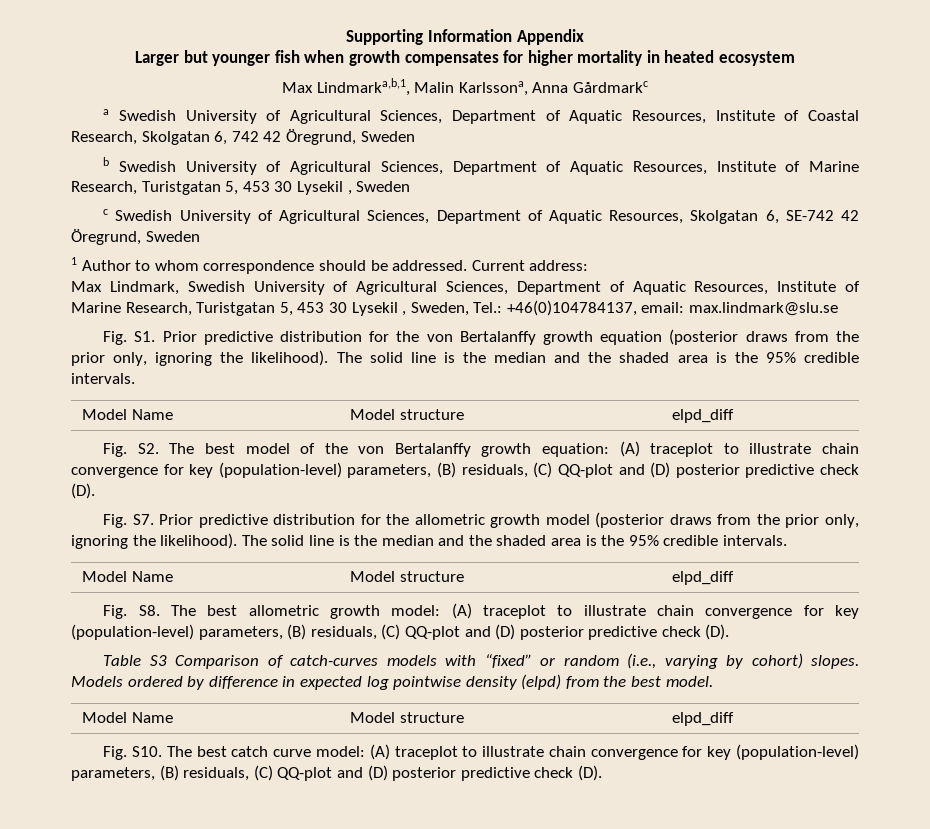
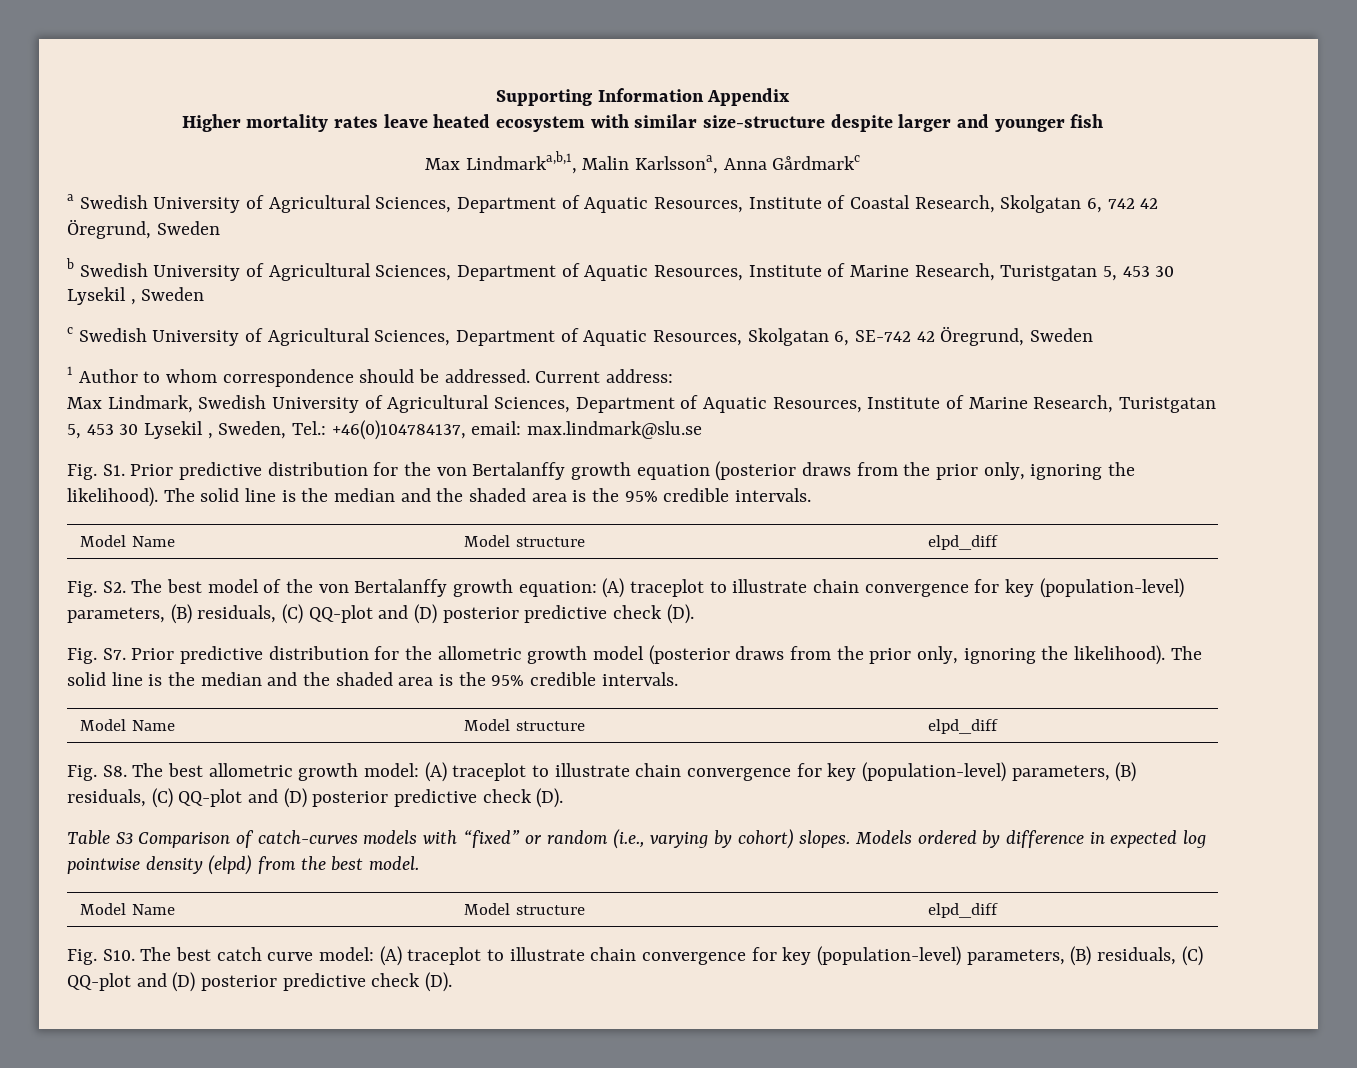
[134,50,796,66] Larger but younger fish when growth compensates for higher mortality in heated ecosystem -> [181,114,1104,132] Higher mortality rates leave heated ecosystem with similar size-structure despite larger and younger fish

